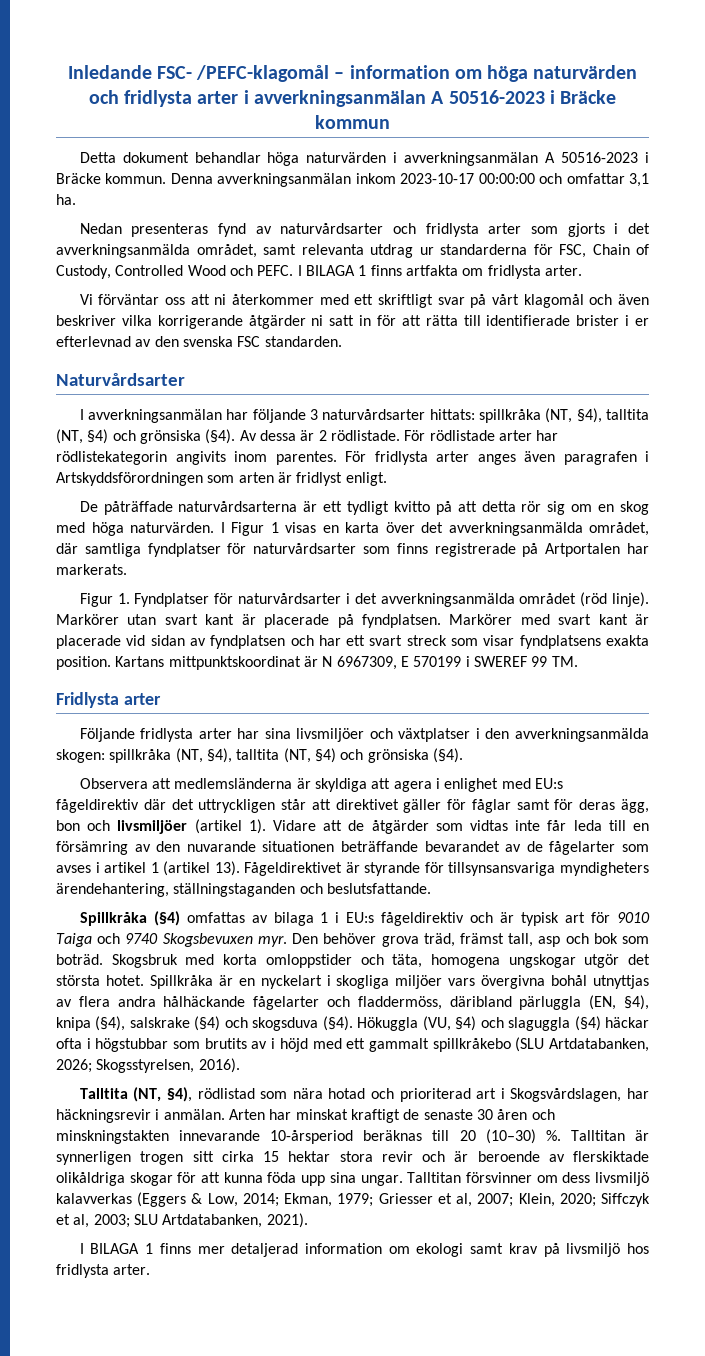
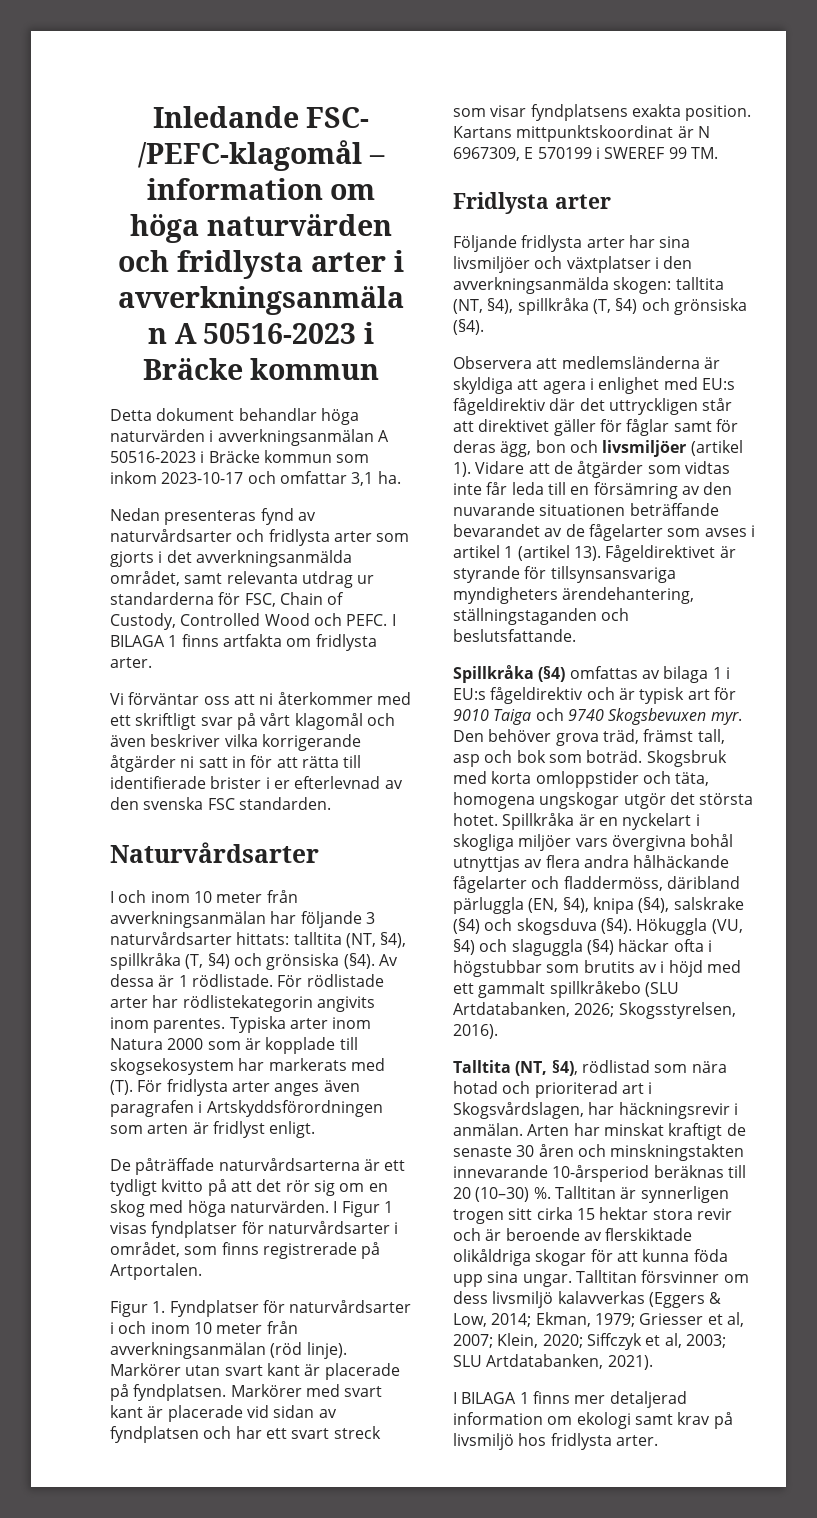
[105,173,352,187] kommun. Denna avverkningsanmälan -> [263,450,370,463] kommun som
[478,173,535,184] 00:00:00 -> (244, 478) none
(84, 414) none -> [118,890,298,903] och inom 10 meter från
[479,408,650,423] [56,429,83,444] spillkråka (NT, §4), talltita (NT, -> [293,932,407,948] [110,953,204,970] talltita (NT, §4), spillkråka (T,
[318,430,327,441] 2 -> [178,975,188,987] 1
(337, 458) none -> [229,1016,372,1033] [110,1037,358,1054] [110,1058,385,1075] [110,1080,133,1095] Typiska arter inom Natura 2000 som är kopplade till skogsekosystem har markerats med (T).
[481,501,516,512] detta -> [256,1179,282,1192] det
[322,522,649,536] [56,543,141,557] en karta över det avverkningsanmälda området, där samtliga -> (147, 1228) none
(357, 548) none -> [394,1222,399,1234] [110,1242,180,1257] i området,
[545,543,649,557] [56,564,127,575] Artportalen har markerats. -> [110,1263,202,1280] Artportalen.
[354,593,577,607] det avverkningsanmälda området -> [118,1321,298,1334] [110,1342,266,1359] och inom 10 meter från avverkningsanmälan
[109,748,311,763] spillkråka (NT, §4), talltita (NT, -> [675,277,724,290] [453,298,611,315] talltita (NT, §4), spillkråka (T,

